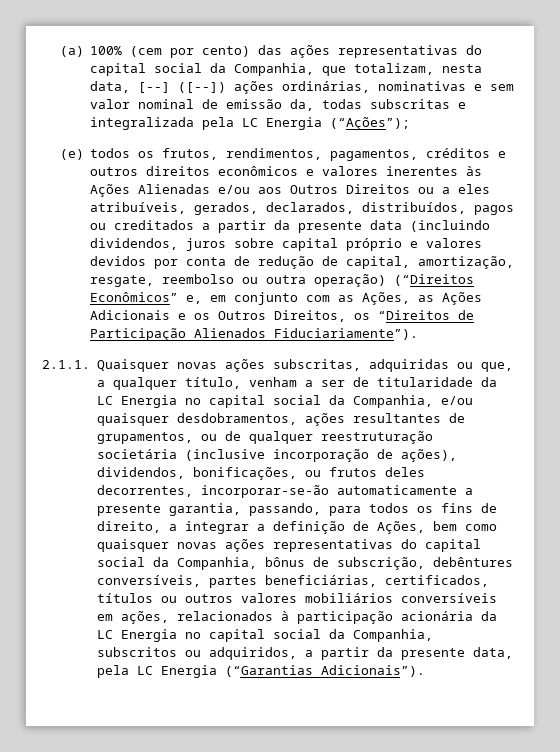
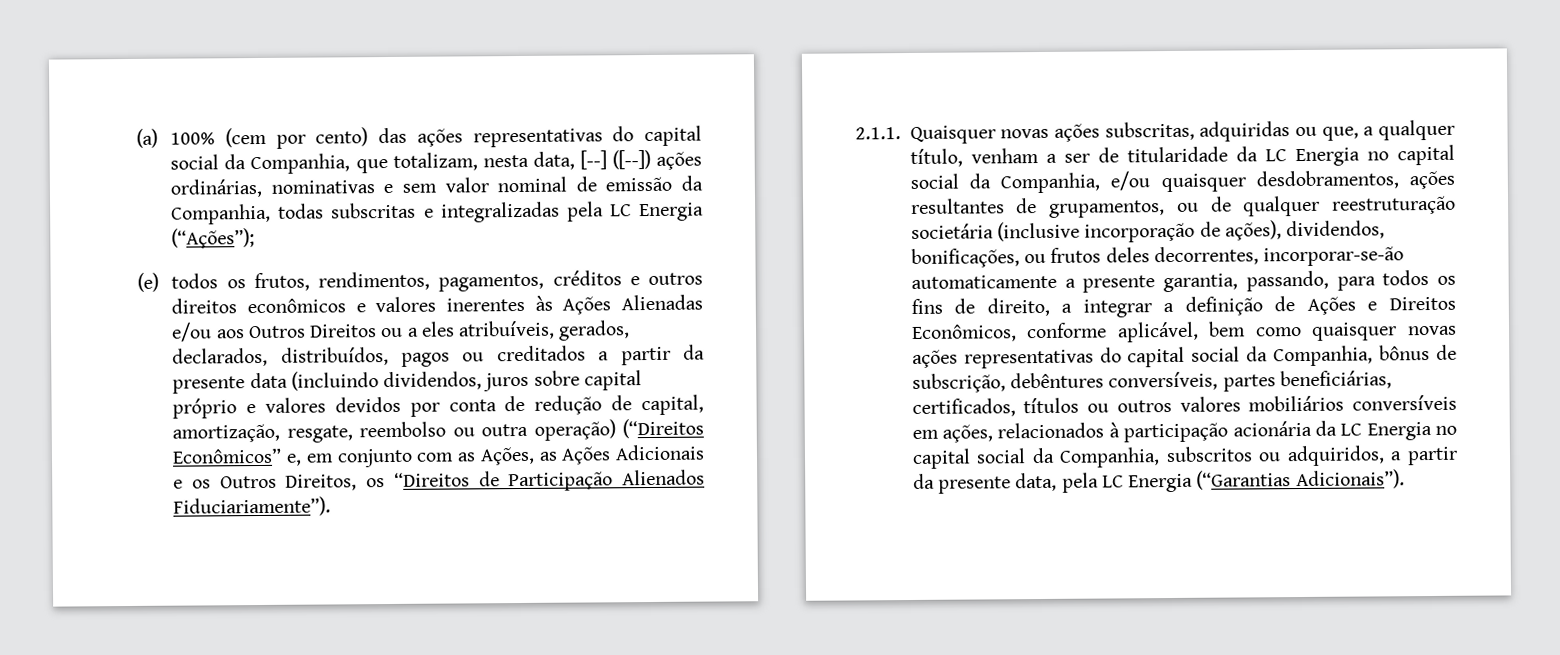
[290,99,315,111] da, -> [681,175,704,191] [171,203,272,225] da Companhia,
[90,117,195,130] integralizada -> [440,201,560,223] integralizadas
[376,521,425,534] Ações, -> [1306,296,1456,315] [910,321,1199,343] Ações e Direitos Econômicos, conforme aplicável,

